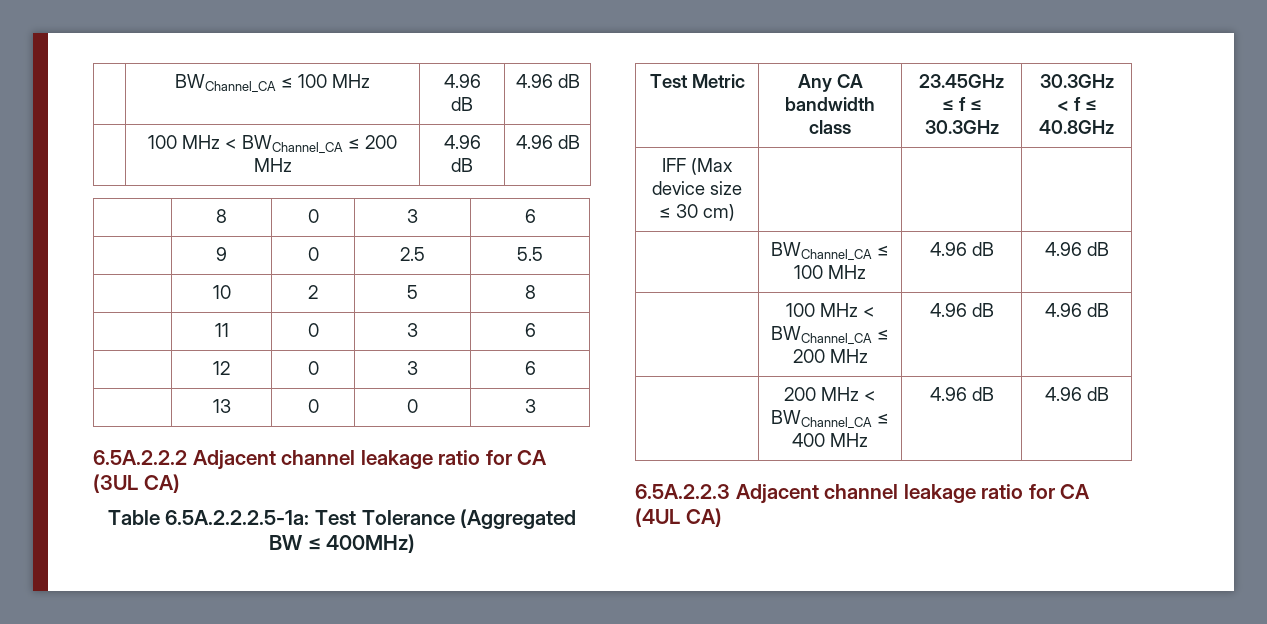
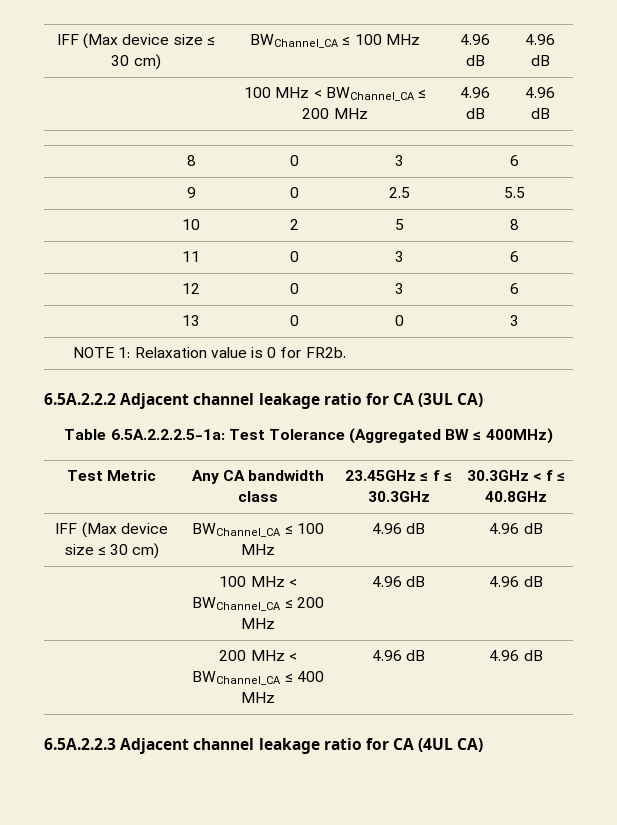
(175, 83) none -> [56,33,216,49] [111,54,161,70] IFF (Max device size ≤ 30 cm)
(536, 406) none -> [73,347,346,358] // NOTE 1: Relaxation value is 0 for FR2b.
(735, 212) | | // | -> (160, 551) none

